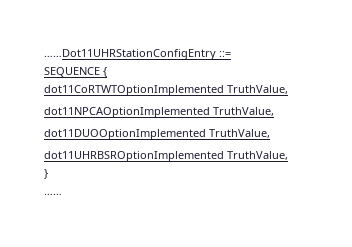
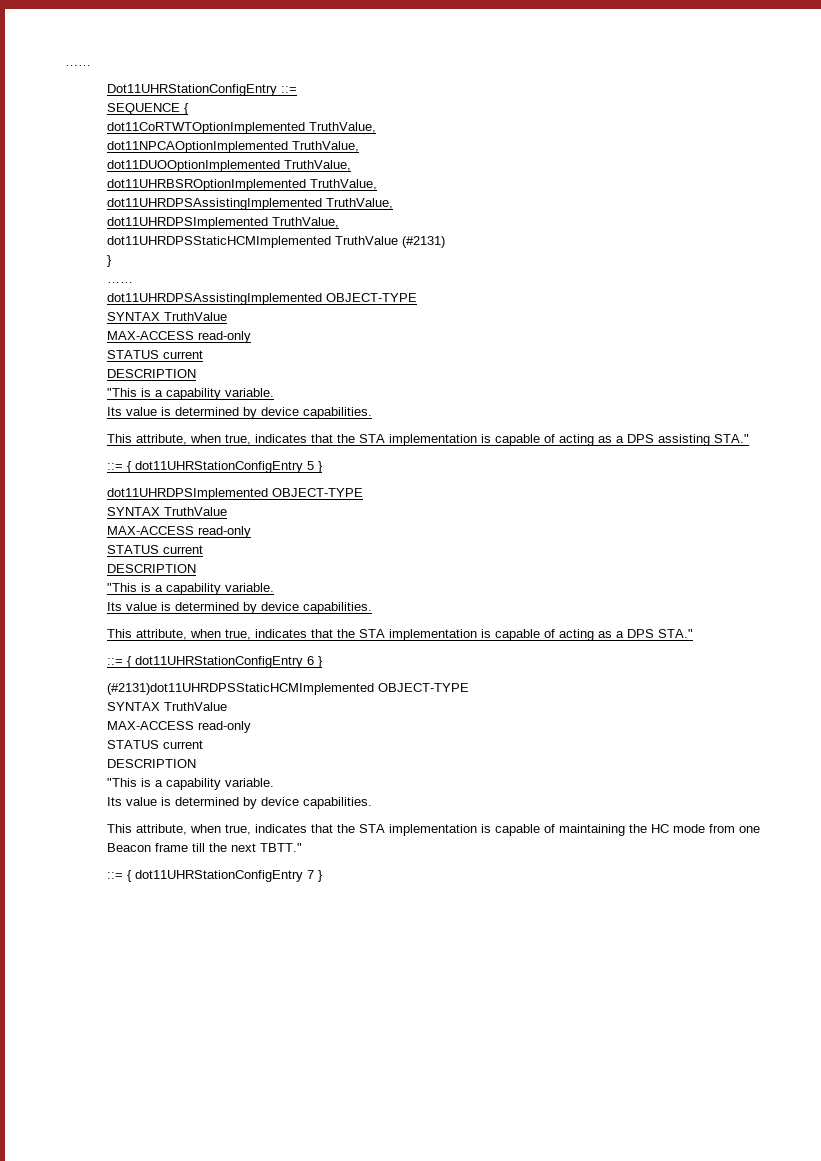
[43,49,216,60] ……Dot11UHRStationConfigEntry -> [65,65,91,66] [106,84,277,96] …… // Dot11UHRStationConfigEntry
[43,169,48,179] [43,193,62,195] } // …… -> [106,198,393,210] [106,217,339,229] [106,236,445,248] [106,255,112,267] [106,282,133,283] [106,293,417,305] [106,312,227,321] [106,331,251,343] [106,350,203,359] [106,369,196,378] [106,388,274,400] [106,407,372,419] [106,434,749,446] [106,461,323,473] [106,488,363,500] [106,507,227,516] [106,526,251,538] [106,545,203,554] [106,564,196,573] [106,583,274,595] [106,602,372,614] [106,629,693,641] [106,656,323,668] [106,683,469,695] [106,702,227,711] [106,721,251,733] [106,740,203,749] [106,759,196,768] [106,778,274,790] [106,797,372,809] [106,824,760,836] [106,843,302,852] [106,870,323,882] dot11UHRDPSAssistingImplemented TruthValue, // dot11UHRDPSImplemented TruthValue, // dot11UHRDPSStaticHCMImplemented TruthValue (#2131) // } // …… // dot11UHRDPSAssistingImplemented OBJECT-TYPE // SYNTAX TruthValue // MAX-ACCESS read-only // STATUS current // DESCRIPTION // "This is a capability variable. // Its value is determined by device capabilities. // This attribute, when true, indicates that the STA implementation is capable of acting as a DPS assisting STA." // ::= { dot11UHRStationConfigEntry 5 } // dot11UHRDPSImplemented OBJECT-TYPE // SYNTAX TruthValue // MAX-ACCESS read-only // STATUS current // DESCRIPTION // "This is a capability variable. // Its value is determined by device capabilities. // This attribute, when true, indicates that the STA implementation is capable of acting as a DPS STA." // ::= { dot11UHRStationConfigEntry 6 } // (#2131)dot11UHRDPSStaticHCMImplemented OBJECT-TYPE // SYNTAX TruthValue // MAX-ACCESS read-only // STATUS current // DESCRIPTION // "This is a capability variable. // Its value is determined by device capabilities. // This attribute, when true, indicates that the STA implementation is capable of maintaining the HC mode from one Beacon frame till the next TBTT." // ::= { dot11UHRStationConfigEntry 7 }

